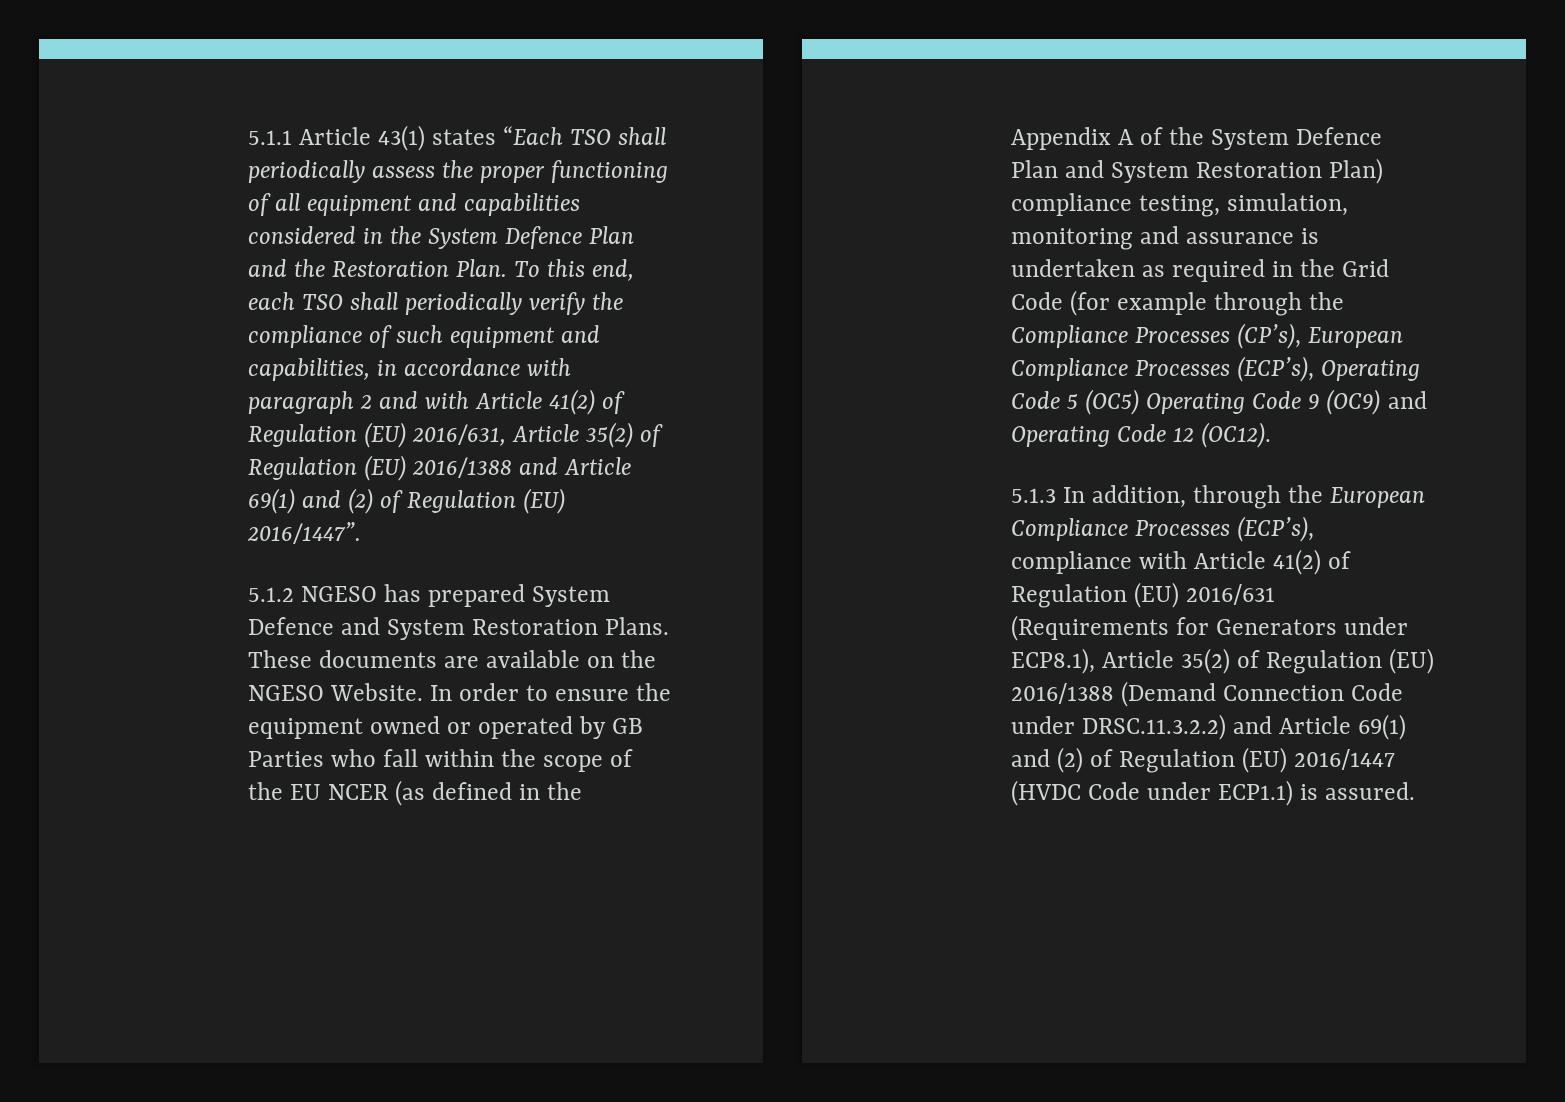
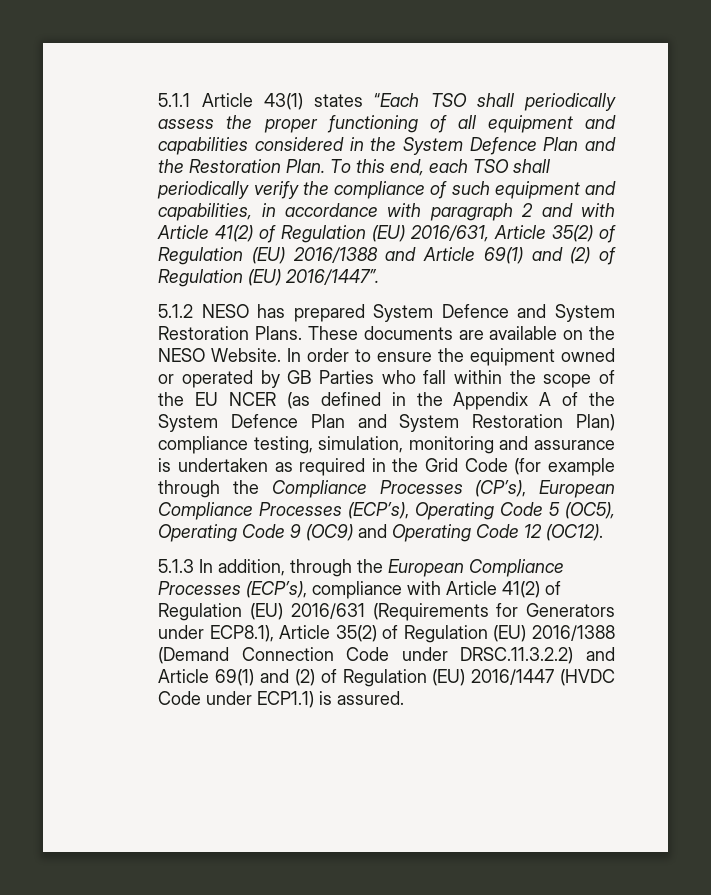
[300,586,377,602] NGESO -> [201,304,249,318] NESO
[247,685,324,701] NGESO -> [158,348,206,362] NESO
[1084,389,1139,415] (OC5) -> [565,502,615,519] (OC5),

